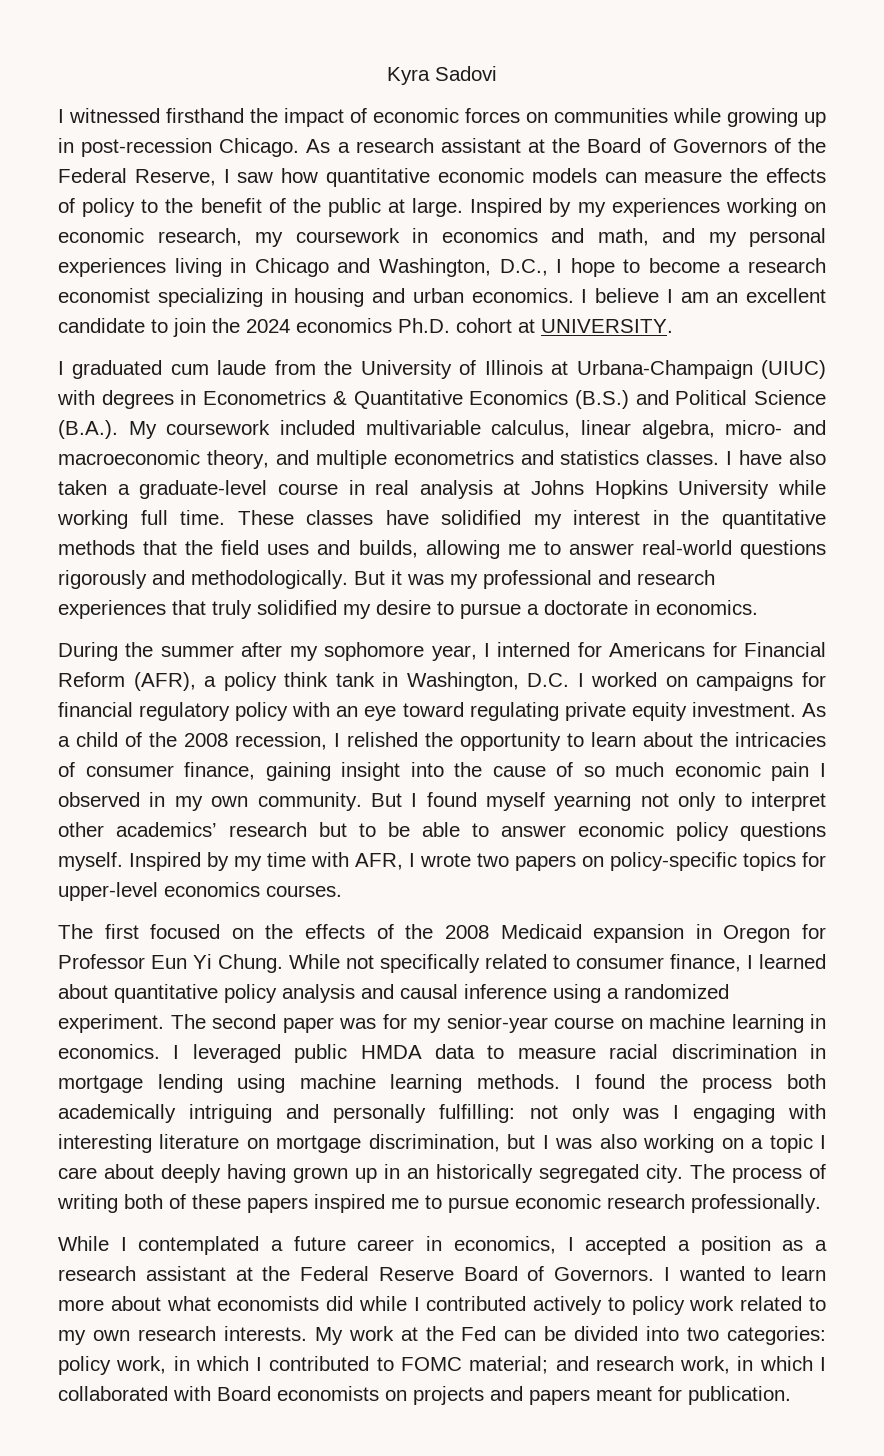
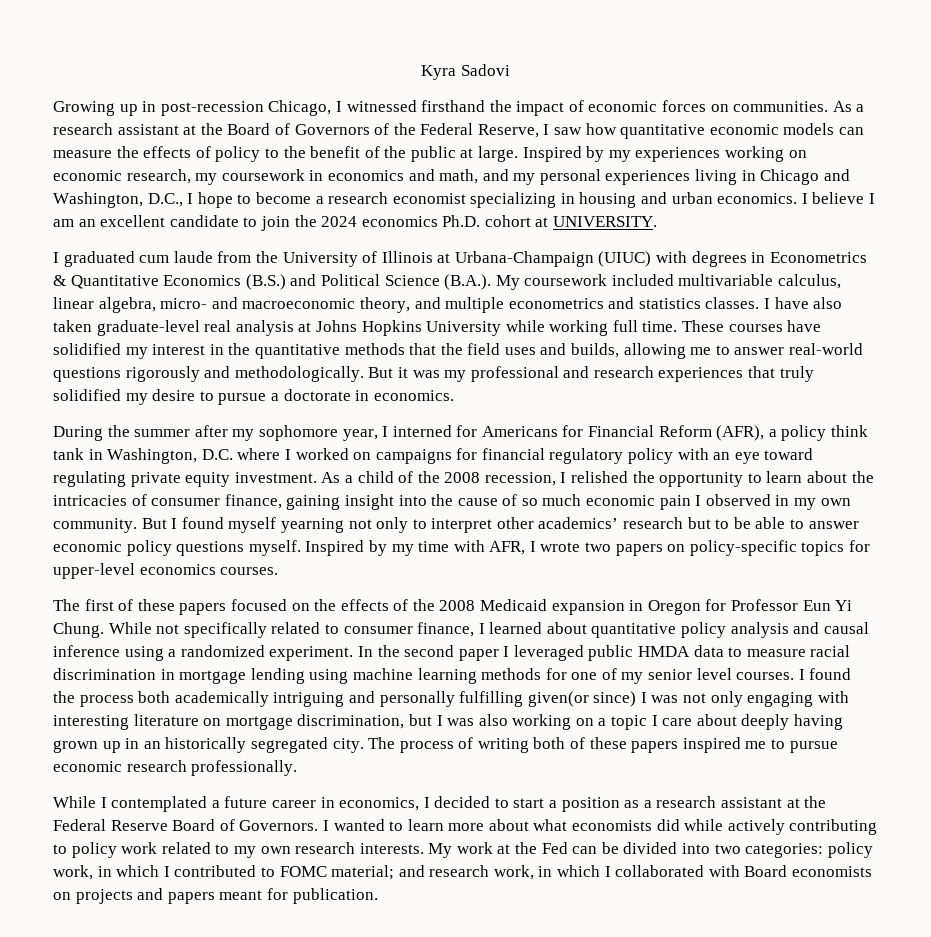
(497, 73) none -> [53,100,332,116] Growing up in post-recession Chicago,
[554,108,826,127] [58,138,300,157] communities while growing up in post-recession Chicago. -> [733,101,829,112] communities.
[117,480,365,499] a graduate-level course in -> [96,320,200,336] graduate-level
[306,510,374,525] classes -> [728,324,783,332] courses
(570, 680) none -> [237,448,281,460] where
(139, 931) none -> [118,599,227,615] of these papers
[170,1014,826,1033] [58,1044,160,1059] The second paper was for my senior-year course on machine learning in economics. -> [357,645,499,661] In the second paper
[477,1074,560,1089] methods. -> [481,668,795,684] methods for one of my senior level courses.
[439,1104,679,1123] fulfilling: not only was I -> [459,691,743,707] fulfilling given(or since) I was not only
[585,1236,667,1255] accepted -> [434,796,545,808] decided to start
[413,1296,603,1315] I contributed actively -> [727,819,878,835] actively contributing

